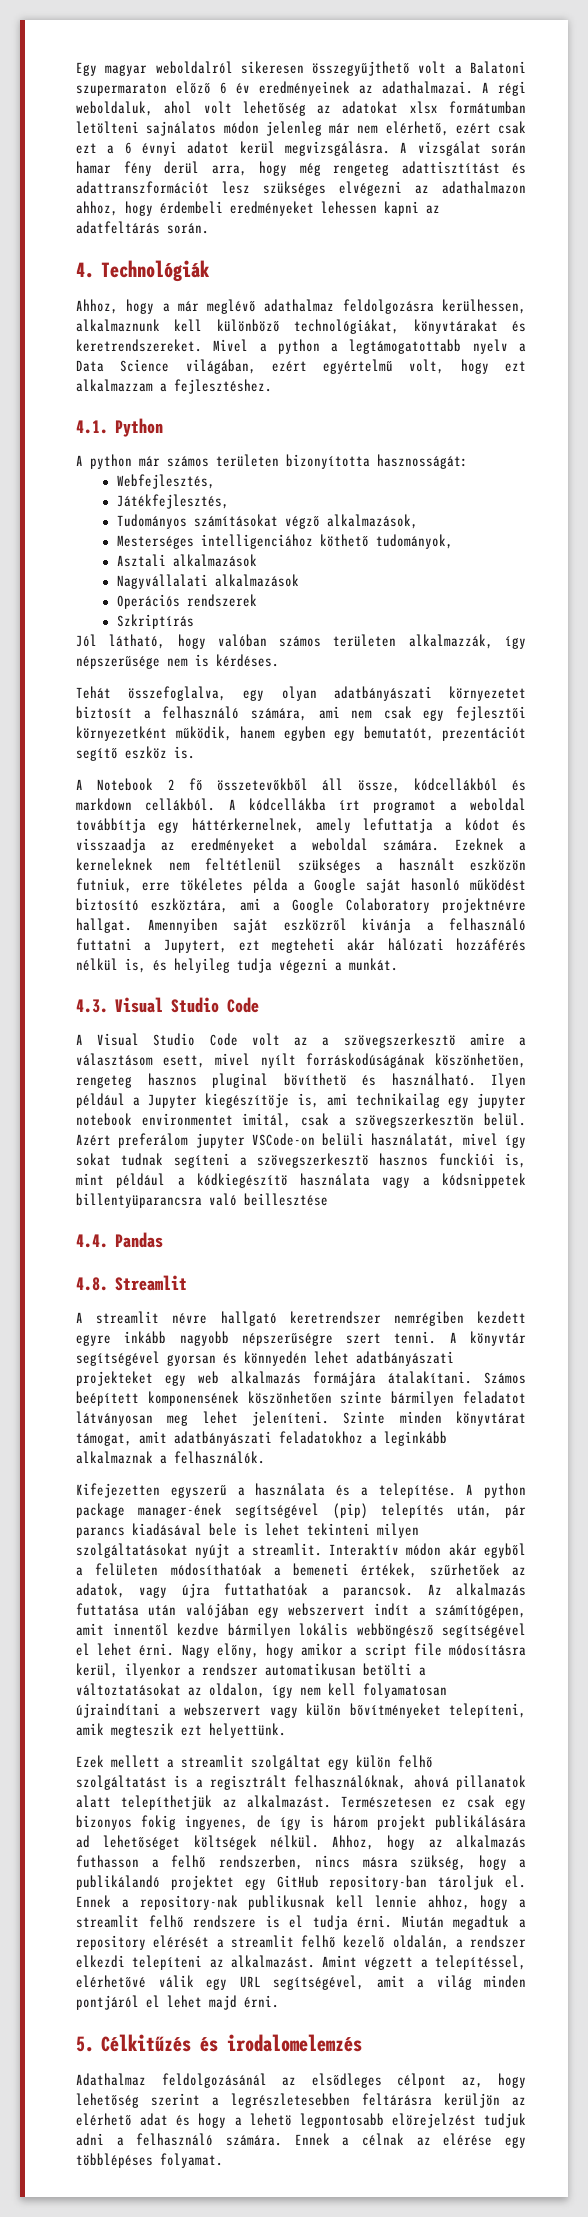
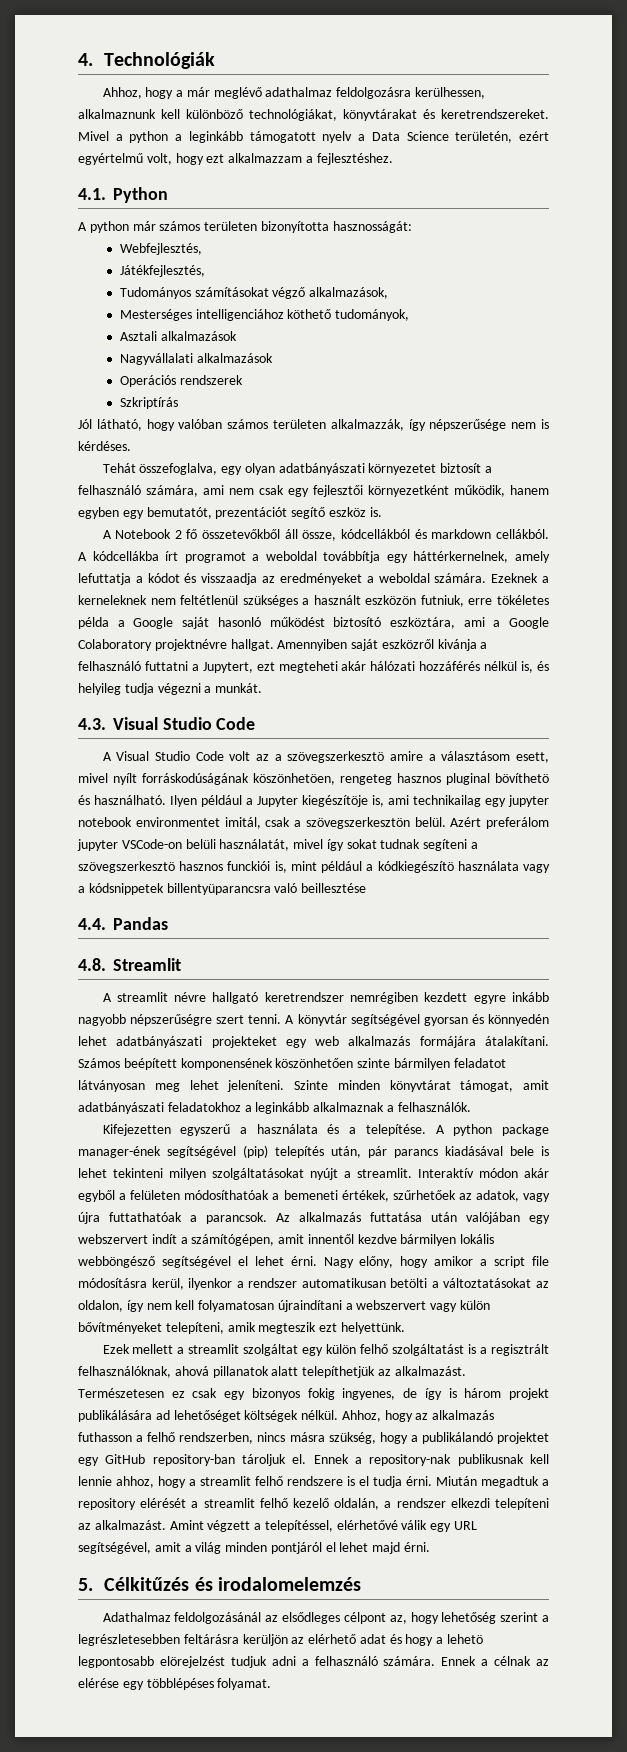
[76,61,526,76] [76,81,526,96] [76,101,526,116] [76,121,526,136] [76,141,526,156] [76,161,526,176] [76,181,526,196] [76,201,440,216] [76,221,209,234] Egy magyar weboldalról sikeresen összegyűjthető volt a Balatoni szupermaraton előző 6 év eredményeinek az adathalmazai. A régi weboldaluk, ahol volt lehetőség az adatokat xlsx formátumban letölteni sajnálatos módon jelenleg már nem elérhető, ezért csak ezt a 6 évnyi adatot kerül megvizsgálásra. A vizsgálat során hamar fény derül arra, hogy még rengeteg adattisztítást és adattranszformációt lesz szükséges elvégezni az adathalmazon ahhoz, hogy érdembeli eredményeket lehessen kapni az adatfeltárás során. // -> (78, 59) none
[349,339,462,354] legtámogatottabb -> [188,131,316,143] leginkább támogatott
[185,359,256,374] világában, -> [455,131,513,143] területén,

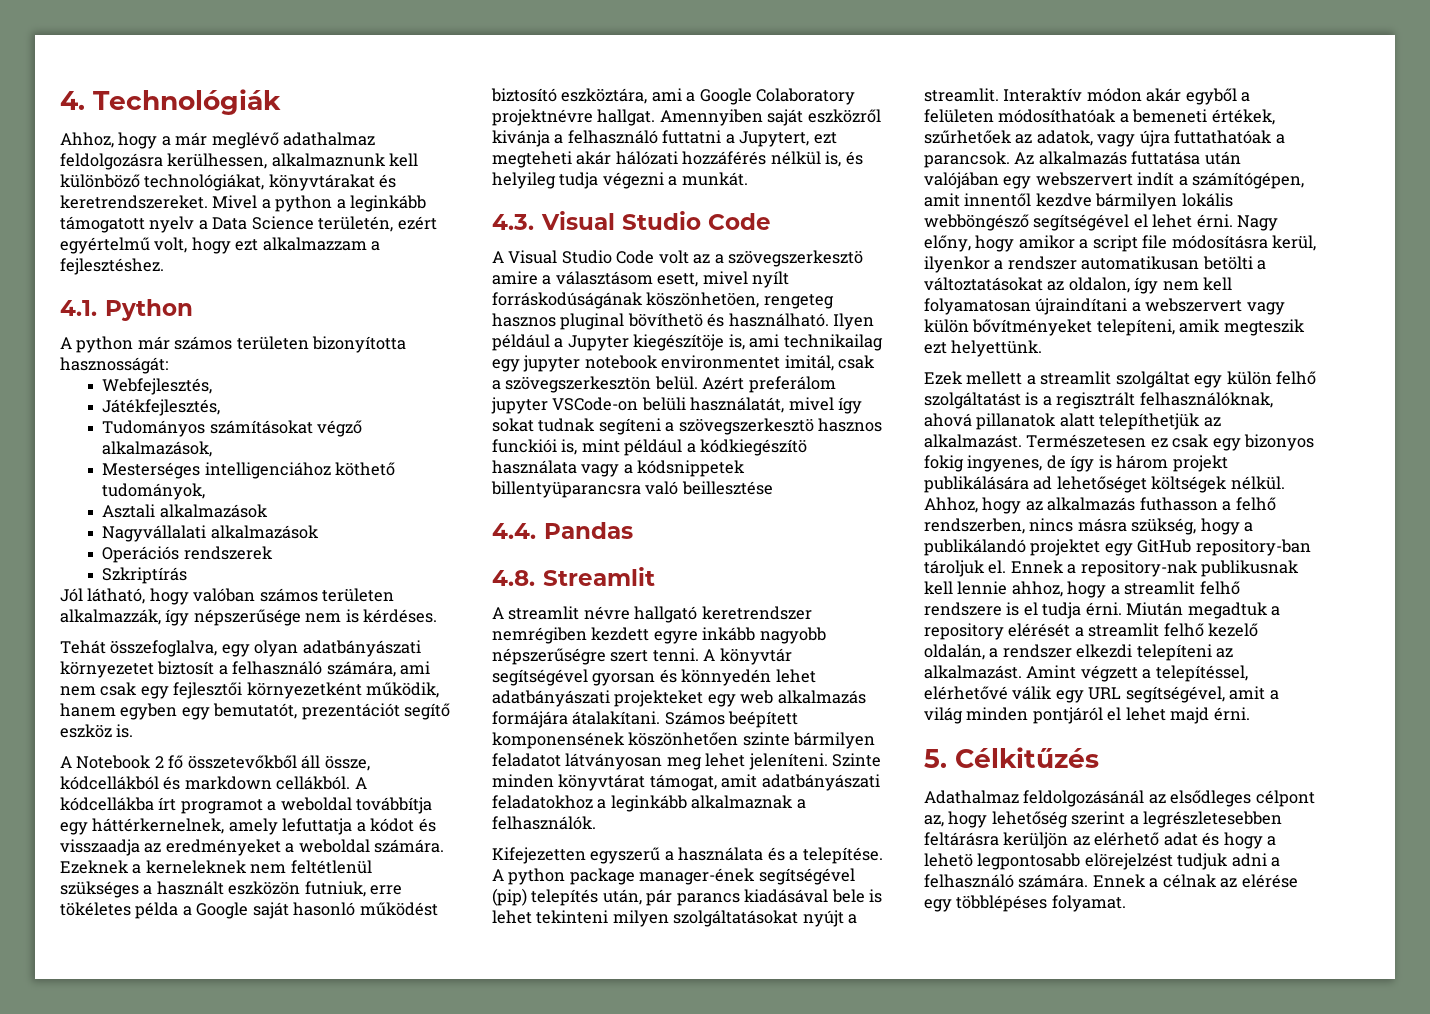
[194,1577,361,1591] és irodalomelemzés -> (1100, 757) none

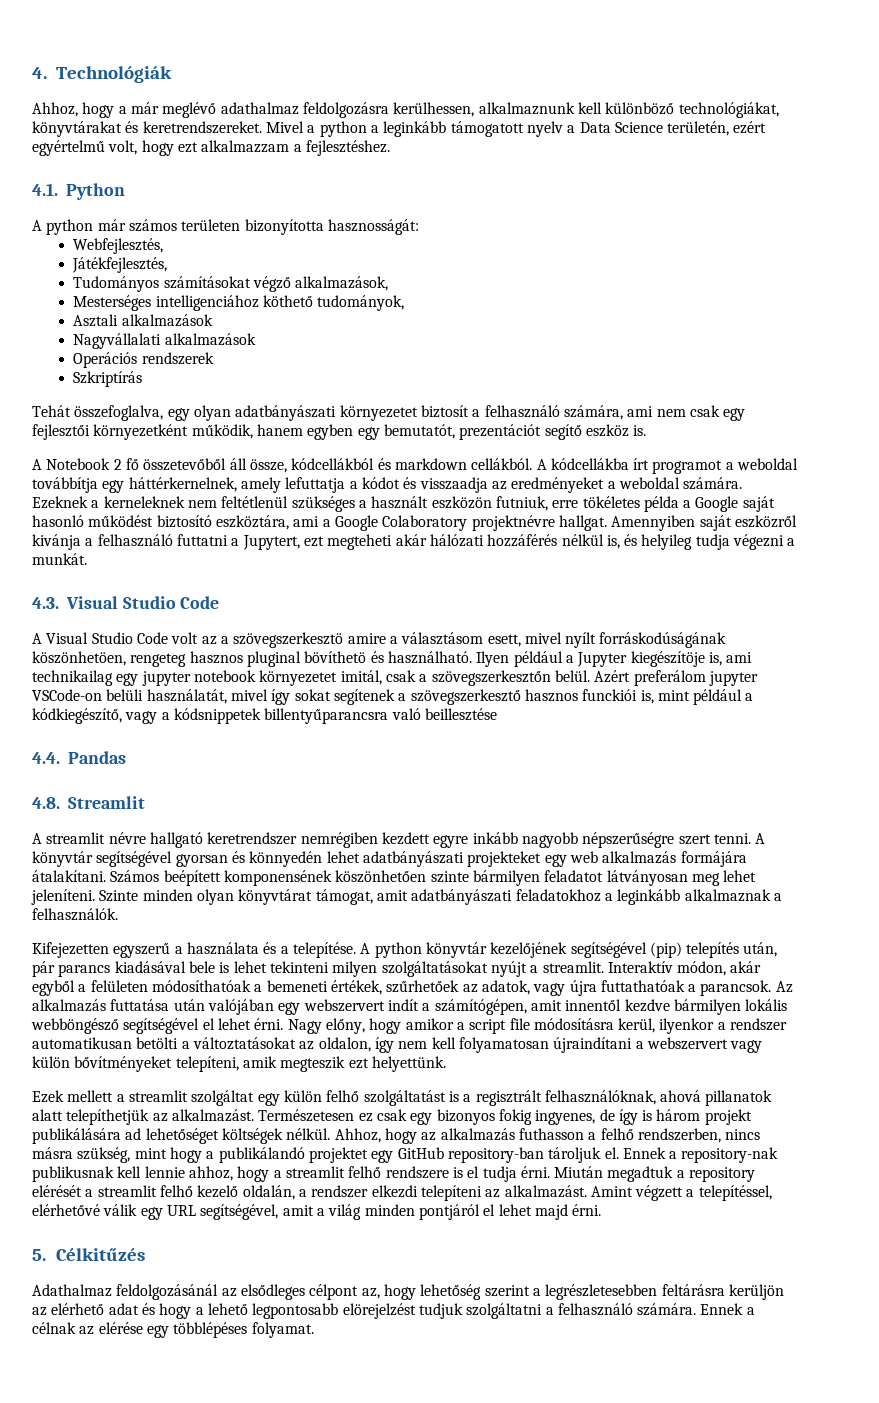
[60,588,395,605] [60,609,438,626] // Jól látható, hogy valóban számos területen alkalmazzák, így népszerűsége nem is kérdéses. -> (143, 379) none
[187,755,297,769] összetevőkből -> [143,458,227,471] összetevőből
[661,355,781,369] environmentet -> [259,670,338,686] környezetet
[505,376,652,393] szövegszerkesztön -> [431,670,551,686] szövegszerkesztőn
[538,418,814,435] tudnak segíteni a szövegszerkesztö -> [333,689,521,705] segítenek a szövegszerkesztő
[700,439,808,456] [492,460,577,474] kódkiegészítö használata -> [32,708,122,724] kódkiegészítő,
[491,481,641,498] billentyüparancsra -> [264,708,389,724] billentyűparancsra
(554, 781) none -> [196,889,234,905] olyan
[569,868,756,885] package manager-ének -> [425,942,568,958] könyvtár kezelőjének
[1086,88,1142,102] módon -> [677,961,727,976] módon,
(1197, 526) none -> [134,1148,167,1159] mint
[924,853,973,867] lehetö -> [207,1303,248,1315] lehető
[1231,853,1267,867] adni -> [466,1303,543,1319] szolgáltatni

